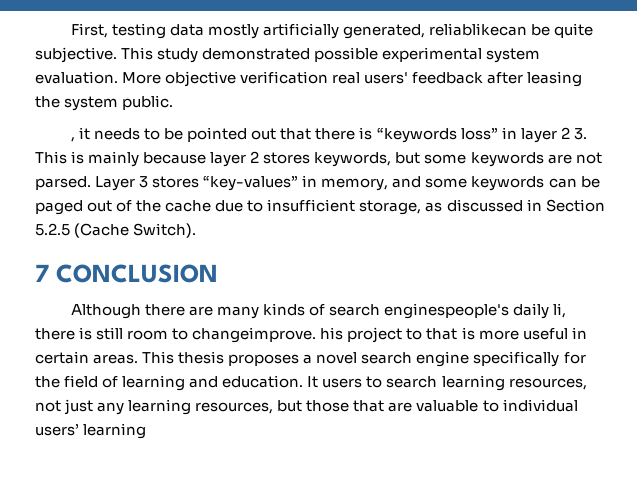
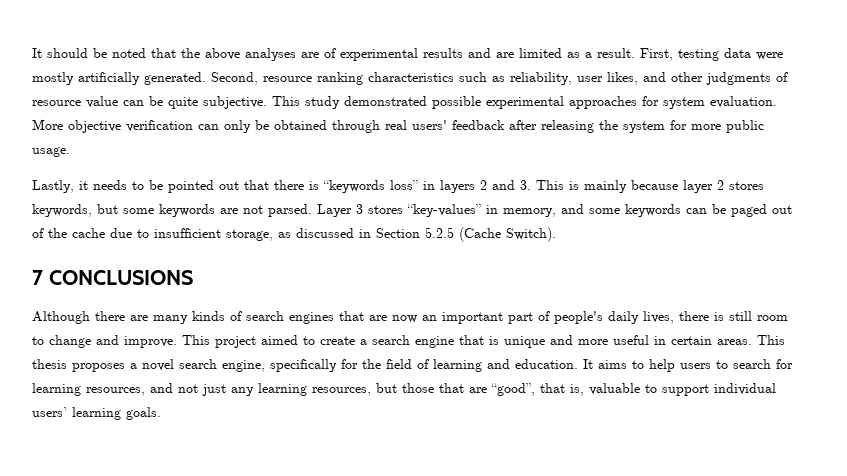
(71, 30) none -> [32,48,635,61] It should be noted that the above analyses are of experimental results and are limited as a result.
(205, 30) none -> [756,52,783,60] were
[343,23,528,39] generated, reliablikecan -> [144,72,788,85] [32,96,144,108] generated. Second, resource ranking characteristics such as reliability, user likes, and other judgments of resource value can
(483, 54) none -> [569,96,659,109] approaches for
(329, 77) none -> [198,120,380,133] can only be obtained through
[527,71,583,87] leasing -> [541,120,594,133] releasing
[122,95,174,110] [71,137,76,142] public. // , -> [670,120,764,133] [32,147,70,157] [32,180,74,193] for more public usage. // Lastly,
[520,127,570,143] layer 2 -> [440,180,515,193] layers 2 and
[56,264,219,283] CONCLUSION -> [48,270,193,285] CONCLUSIONS
[384,303,567,319] enginespeople's daily li, -> [289,311,674,324] engines that are now an important part of people's daily lives,
[192,327,475,343] changeimprove. his project to that is -> [49,335,573,348] change and improve. This project aimed to create a search engine that is unique and
[416,351,470,367] engine -> [222,360,265,372] engine,
(319, 382) none -> [598,359,675,372] aims to help
[441,375,587,391] learning resources, -> [776,359,793,369] [32,383,173,396] for learning resources, and
(413, 407) none -> [491,383,584,396] “good”, that is,
(499, 406) none -> [662,384,709,396] support
(147, 431) none -> [126,407,161,420] goals.

